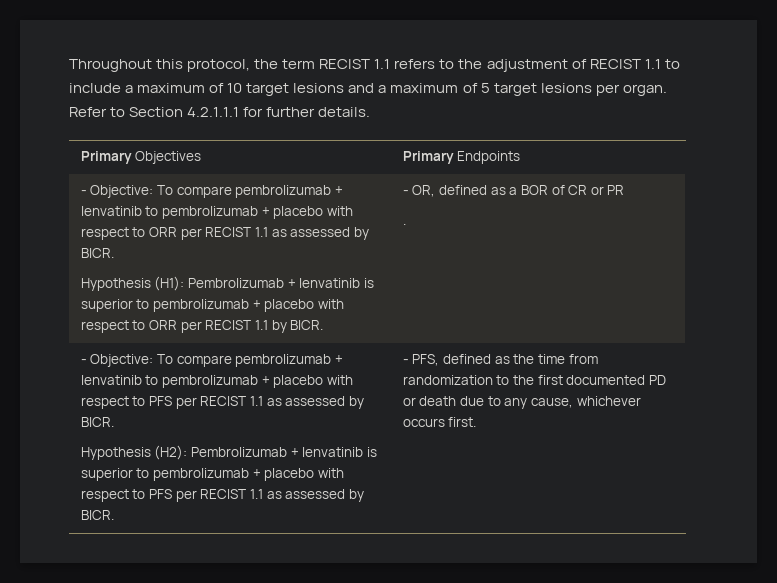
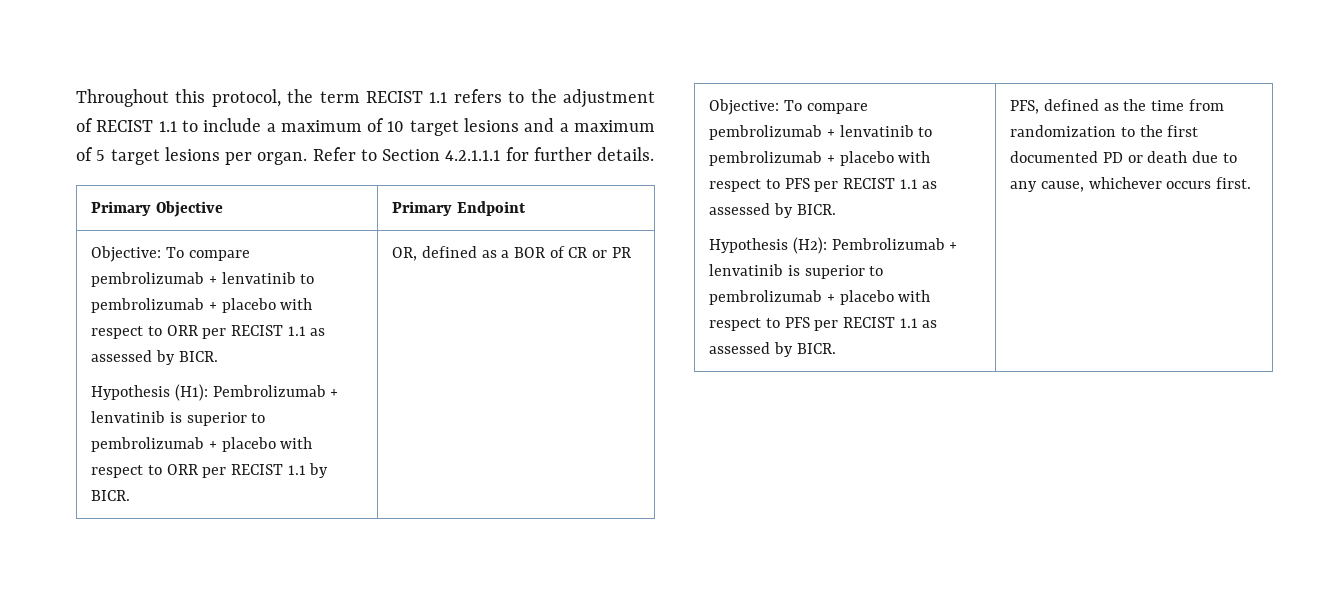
[135,151,202,164] [402,151,521,164] [80,190,87,195] Objectives | Primary Endpoints // - -> [155,201,223,217] [392,201,526,216] Objective | Primary Endpoint //
[402,190,409,195] - -> (131, 495) none
[402,223,406,225] [80,359,87,364] // . // - -> (631, 252) //
[402,359,409,364] - -> (836, 348) none

